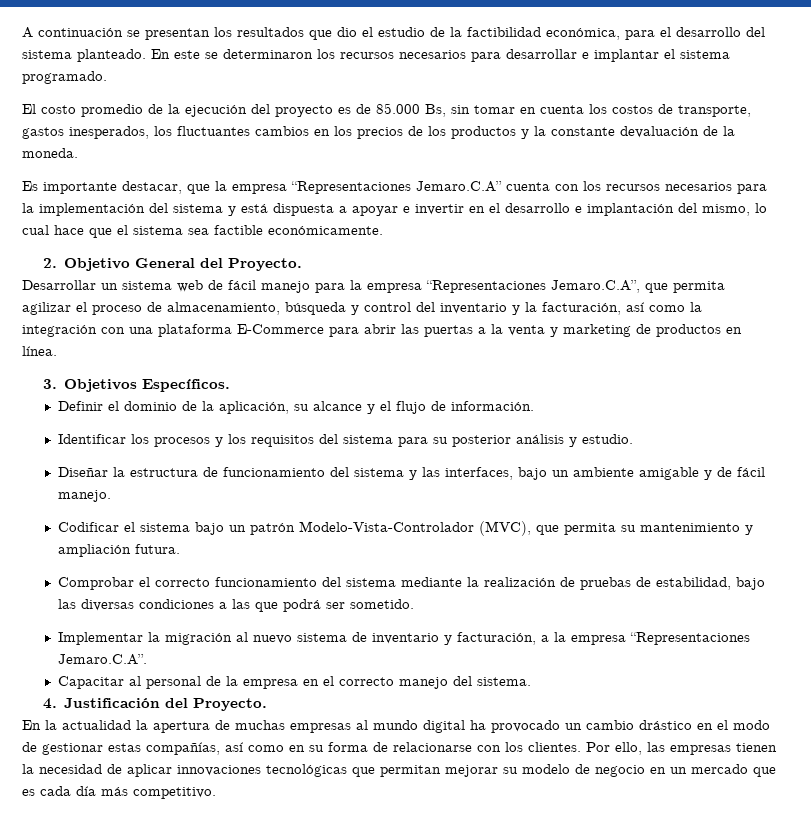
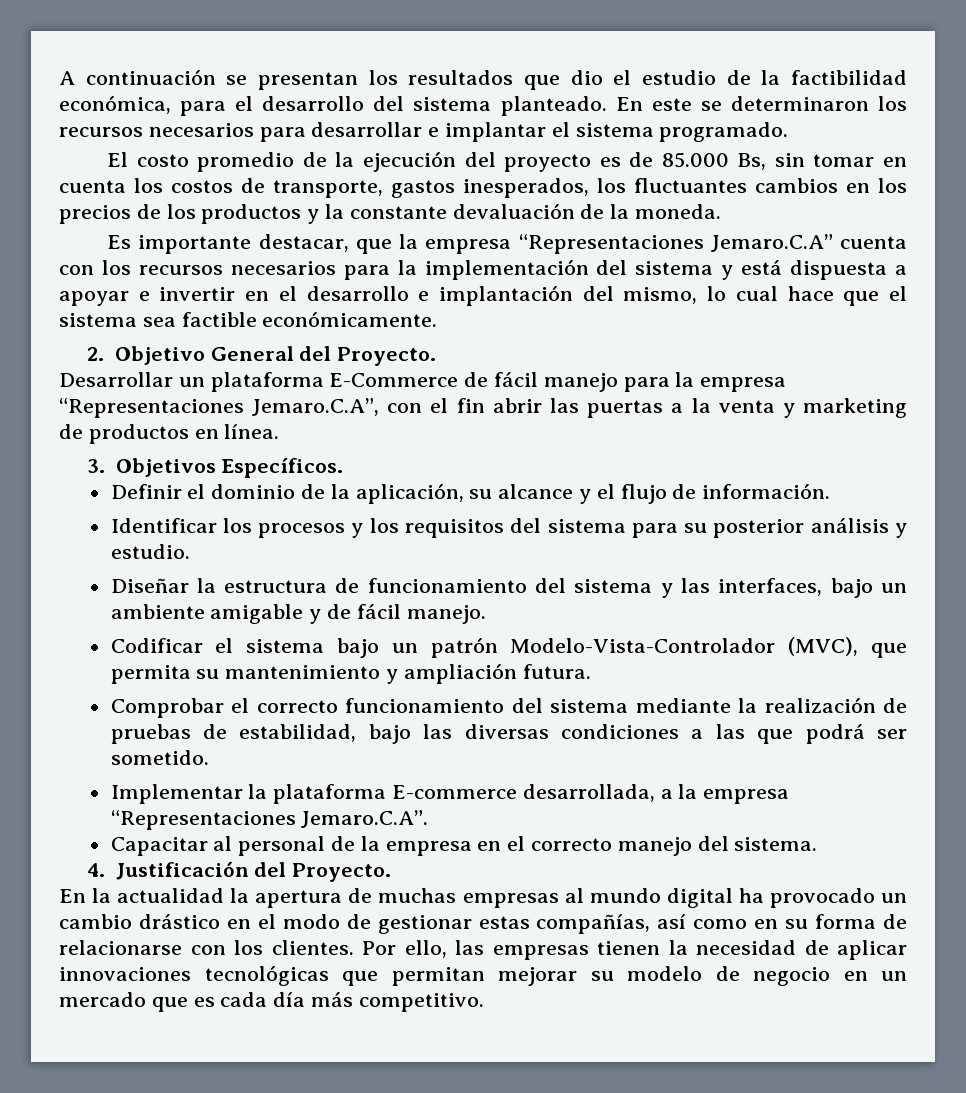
[122,280,203,292] sistema web -> [210,372,459,392] plataforma E-Commerce
[645,281,725,293] [22,302,702,315] [22,324,359,337] que permita agilizar el proceso de almacenamiento, búsqueda y control del inventario y la facturación, así como la integración con una plataforma E-Commerce para -> [387,398,485,413] con el fin
[165,632,537,645] migración al nuevo sistema de inventario y facturación, -> [273,784,655,804] plataforma E-commerce desarrollada,

